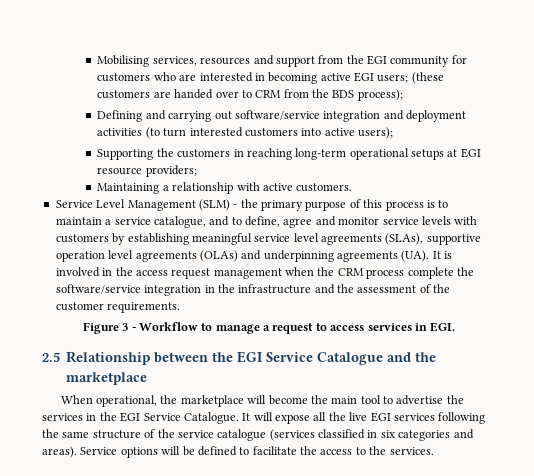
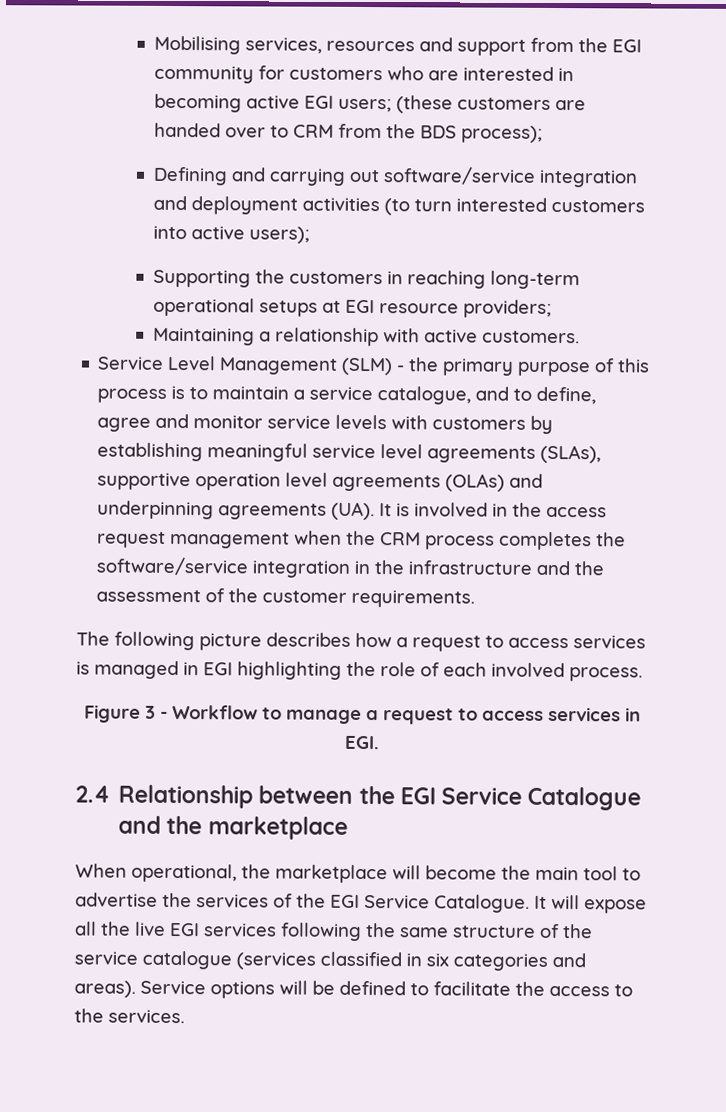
[407,267,454,279] complete -> [499,531,593,551] completes
(181, 307) none -> [76,631,646,652] [76,660,643,682] // The following picture describes how a request to access services is managed in EGI highlighting the role of each involved process.
[42,352,60,362] 2.5 -> [75,785,110,803] 2.4
[86,413,97,421] in -> [273,893,293,908] of

